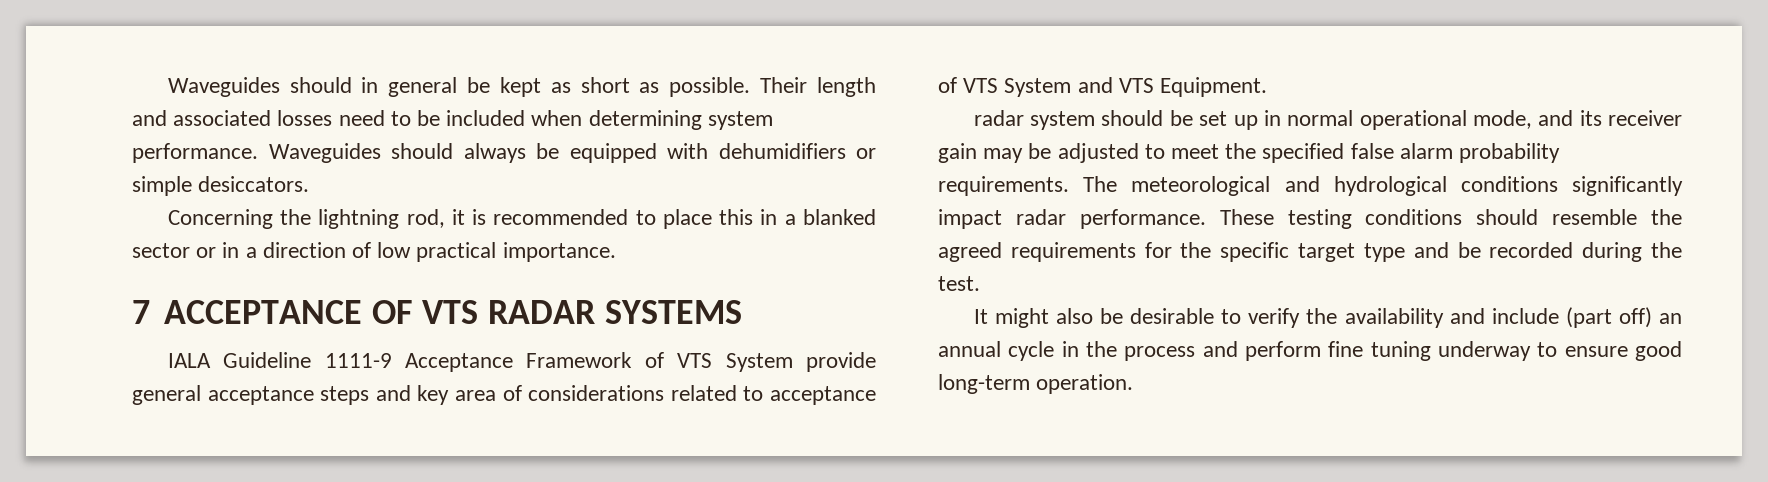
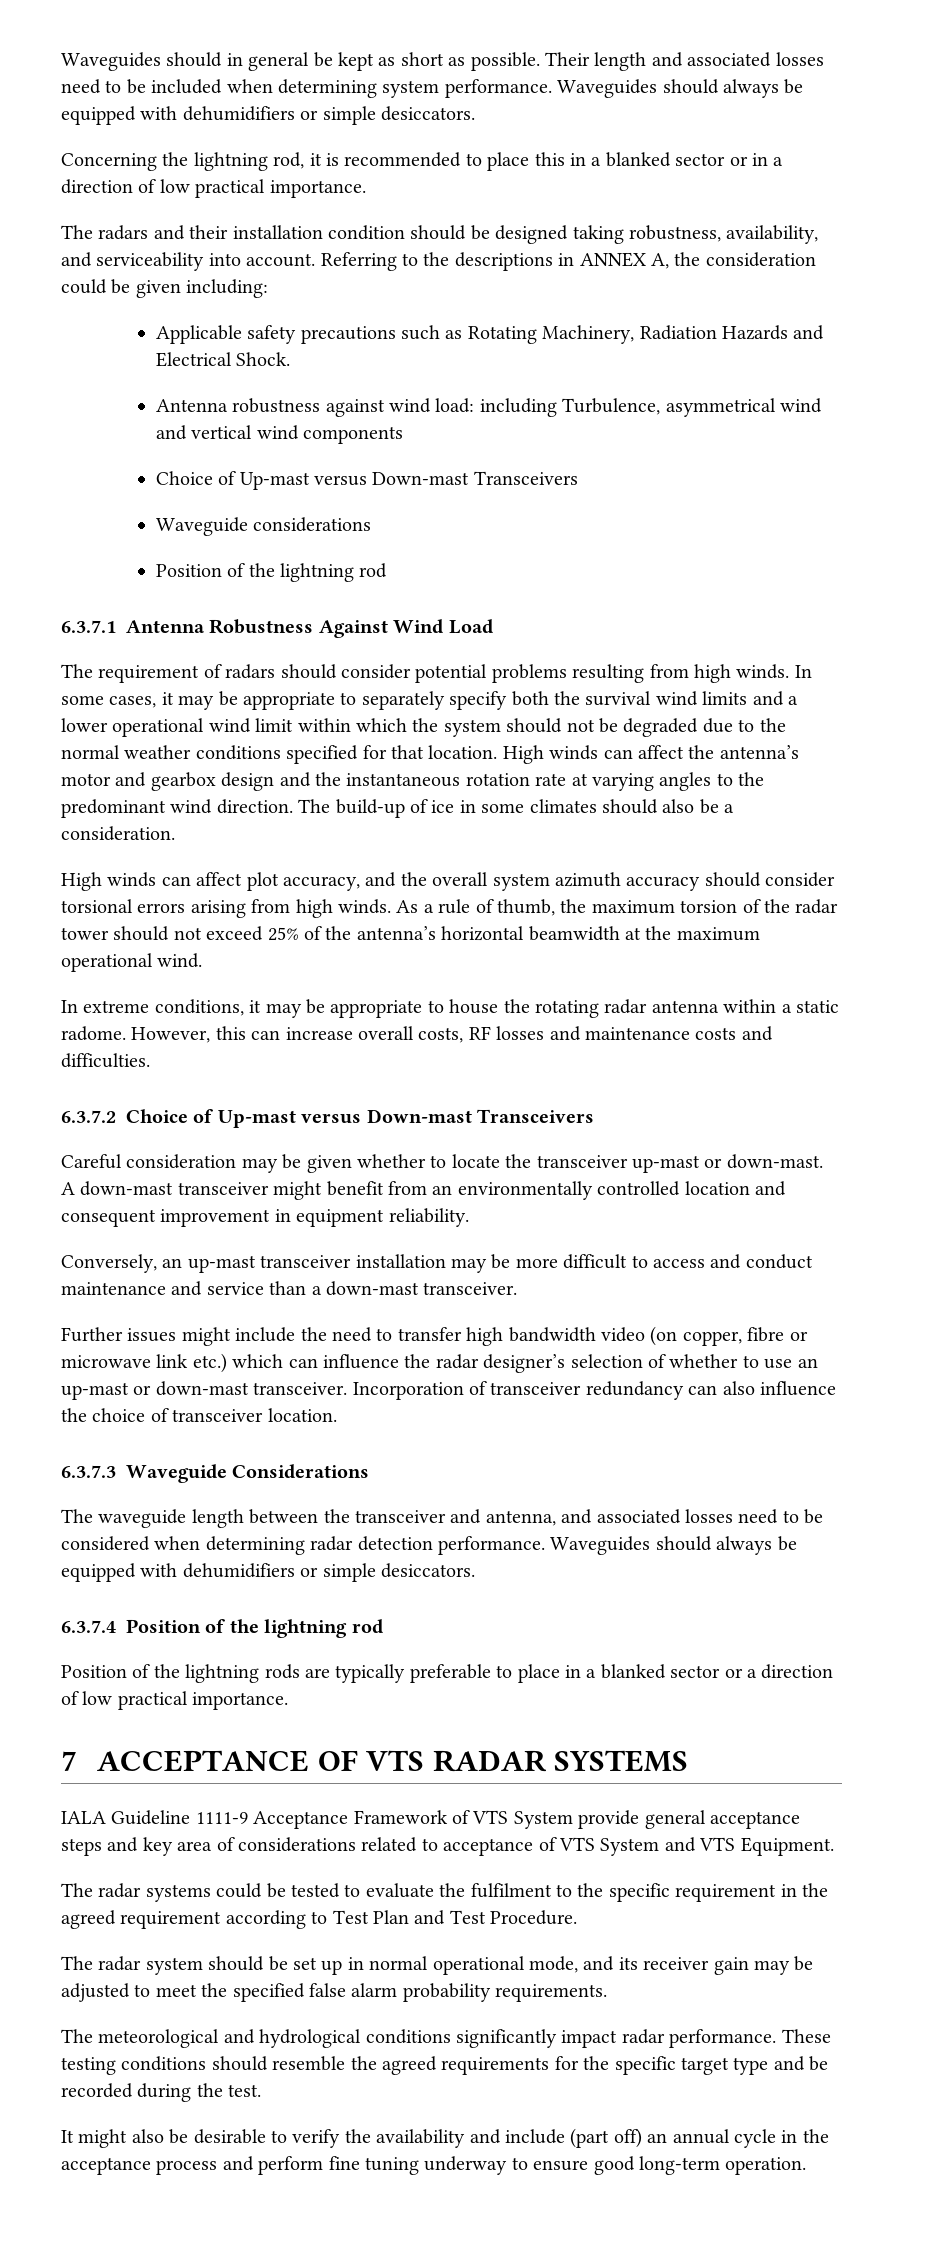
(616, 252) none -> [61,225,819,244] [61,252,816,271] [61,279,269,298] [155,325,825,344] [155,352,291,367] [155,398,823,417] [155,425,404,444] [155,471,578,490] [155,517,372,536] [155,563,388,582] [61,619,493,638] [61,664,812,683] [61,691,798,710] [61,718,786,737] [61,745,799,764] [61,772,765,791] [61,799,735,818] [61,826,175,841] [61,872,836,891] [61,899,839,918] [61,926,760,941] [61,953,203,972] [61,999,839,1018] [61,1026,773,1043] [61,1053,150,1068] [61,1109,594,1128] [61,1154,823,1173] [61,1181,786,1200] [61,1208,469,1227] [61,1254,813,1273] [61,1281,518,1296] [61,1326,808,1346] [61,1353,818,1373] [61,1381,836,1400] [61,1408,337,1422] [61,1464,370,1483] [61,1509,824,1528] [61,1536,797,1555] [61,1563,475,1582] [61,1619,383,1638] [61,1664,834,1683] [61,1691,289,1710] // The radars and their installation condition should be designed taking robustness, availability, and serviceability into account. Referring to the descriptions in ANNEX A, the consideration could be given including: // Applicable safety precautions such as Rotating Machinery, Radiation Hazards and Electrical Shock. // Antenna robustness against wind load: including Turbulence, asymmetrical wind and vertical wind components // Choice of Up-mast versus Down-mast Transceivers // Waveguide considerations // Position of the lightning rod // 6.3.7.1 Antenna Robustness Against Wind Load // The requirement of radars should consider potential problems resulting from high winds. In some cases, it may be appropriate to separately specify both the survival wind limits and a lower operational wind limit within which the system should not be degraded due to the normal weather conditions specified for that location. High winds can affect the antenna’s motor and gearbox design and the instantaneous rotation rate at varying angles to the predominant wind direction. The build-up of ice in some climates should also be a consideration. // High winds can affect plot accuracy, and the overall system azimuth accuracy should consider torsional errors arising from high winds. As a rule of thumb, the maximum torsion of the radar tower should not exceed 25% of the antenna’s horizontal beamwidth at the maximum operational wind. // In extreme conditions, it may be appropriate to house the rotating radar antenna within a static radome. However, this can increase overall costs, RF losses and maintenance costs and difficulties. // 6.3.7.2 Choice of Up-mast versus Down-mast Transceivers // Careful consideration may be given whether to locate the transceiver up-mast or down-mast. A down-mast transceiver might benefit from an environmentally controlled location and consequent improvement in equipment reliability. // Conversely, an up-mast transceiver installation may be more difficult to access and conduct maintenance and service than a down-mast transceiver. // Further issues might include the need to transfer high bandwidth video (on copper, fibre or microwave link etc.) which can influence the radar designer’s selection of whether to use an up-mast or down-mast transceiver. Incorporation of transceiver redundancy can also influence the choice of transceiver location. // 6.3.7.3 Waveguide Considerations // The waveguide length between the transceiver and antenna, and associated losses need to be considered when determining radar detection performance. Waveguides should always be equipped with dehumidifiers or simple desiccators. // 6.3.7.4 Position of the lightning rod // Position of the lightning rods are typically preferable to place in a blanked sector or a direction of low practical importance.
(1268, 87) none -> [61,1883,828,1902] [61,1910,578,1929] [61,1956,93,1970] The radar systems could be tested to evaluate the fulfilment to the specific requirement in the agreed requirement according to Test Plan and Test Procedure. // The
(1069, 186) none -> (608, 1993) //
(1117, 349) none -> [61,2157,151,2175] acceptance

